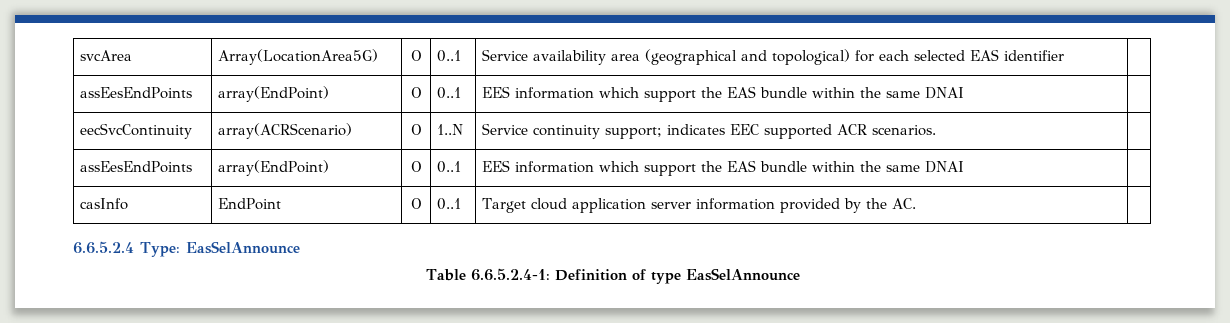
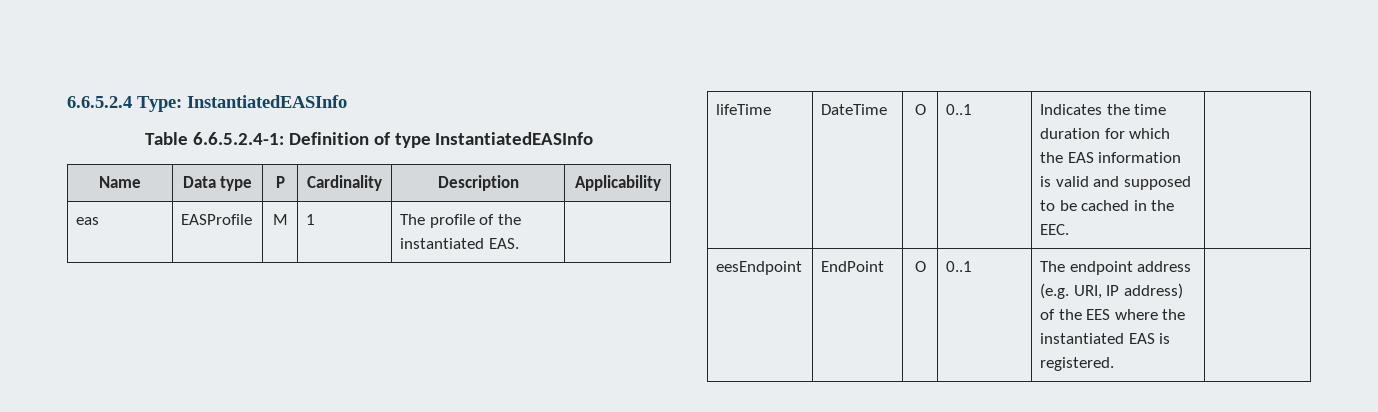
[80,50,133,61] [218,49,379,65] [410,50,422,61] [437,50,462,62] [482,49,1065,65] [80,87,193,99] [218,86,330,102] [410,87,422,98] [437,87,462,99] [482,86,965,102] [80,123,193,139] [218,123,353,139] [410,124,422,135] [437,124,464,135] [482,123,937,139] [80,161,193,173] [218,160,330,176] [410,161,422,172] [437,161,462,173] [482,160,965,176] [80,198,129,210] [218,198,282,210] [410,198,422,209] [437,198,462,210] [482,198,917,213] [73,241,300,257] [425,268,800,284] svcArea | Array(LocationArea5G) | O | 0..1 | Service availability area (geographical and topological) for each selected EAS identifier | // assEesEndPoints | array(EndPoint) | O | 0..1 | EES information which support the EAS bundle within the same DNAI | // eecSvcContinuity | array(ACRScenario) | O | 1..N | Service continuity support; indicates EEC supported ACR scenarios. | // assEesEndPoints | array(EndPoint) | O | 0..1 | EES information which support the EAS bundle within the same DNAI | // casInfo | EndPoint | O | 0..1 | Target cloud application server information provided by the AC. | // 6.6.5.2.4 Type: EasSelAnnounce // Table 6.6.5.2.4-1: Definition of type EasSelAnnounce -> [67,95,347,112] [144,132,594,148] [99,176,141,188] [182,176,253,191] [275,176,285,188] [307,175,382,191] [437,175,519,191] [574,175,661,191] [76,217,100,225] [181,214,253,225] [272,214,288,225] [306,214,316,225] [400,214,521,228] [400,238,519,249] [716,104,772,115] [821,104,888,115] [914,104,926,115] [946,104,973,115] [1040,104,1167,115] [1040,128,1171,139] [1040,152,1182,163] [1040,176,1191,190] [1040,200,1175,211] [1040,224,1070,235] [716,261,803,275] [821,261,885,272] [914,261,926,272] [946,261,973,272] [1040,261,1192,275] [1040,283,1183,299] [1040,309,1186,320] [1040,333,1171,344] [1040,357,1115,371] 6.6.5.2.4 Type: InstantiatedEASInfo // Table 6.6.5.2.4-1: Definition of type InstantiatedEASInfo // Name | Data type | P | Cardinality | Description | Applicability // eas | EASProfile | M | 1 | The profile of the instantiated EAS. | // lifeTime | DateTime | O | 0..1 | Indicates the time duration for which the EAS information is valid and supposed to be cached in the EEC. | // eesEndpoint | EndPoint | O | 0..1 | The endpoint address (e.g. URI, IP address) of the EES where the instantiated EAS is registered. |

